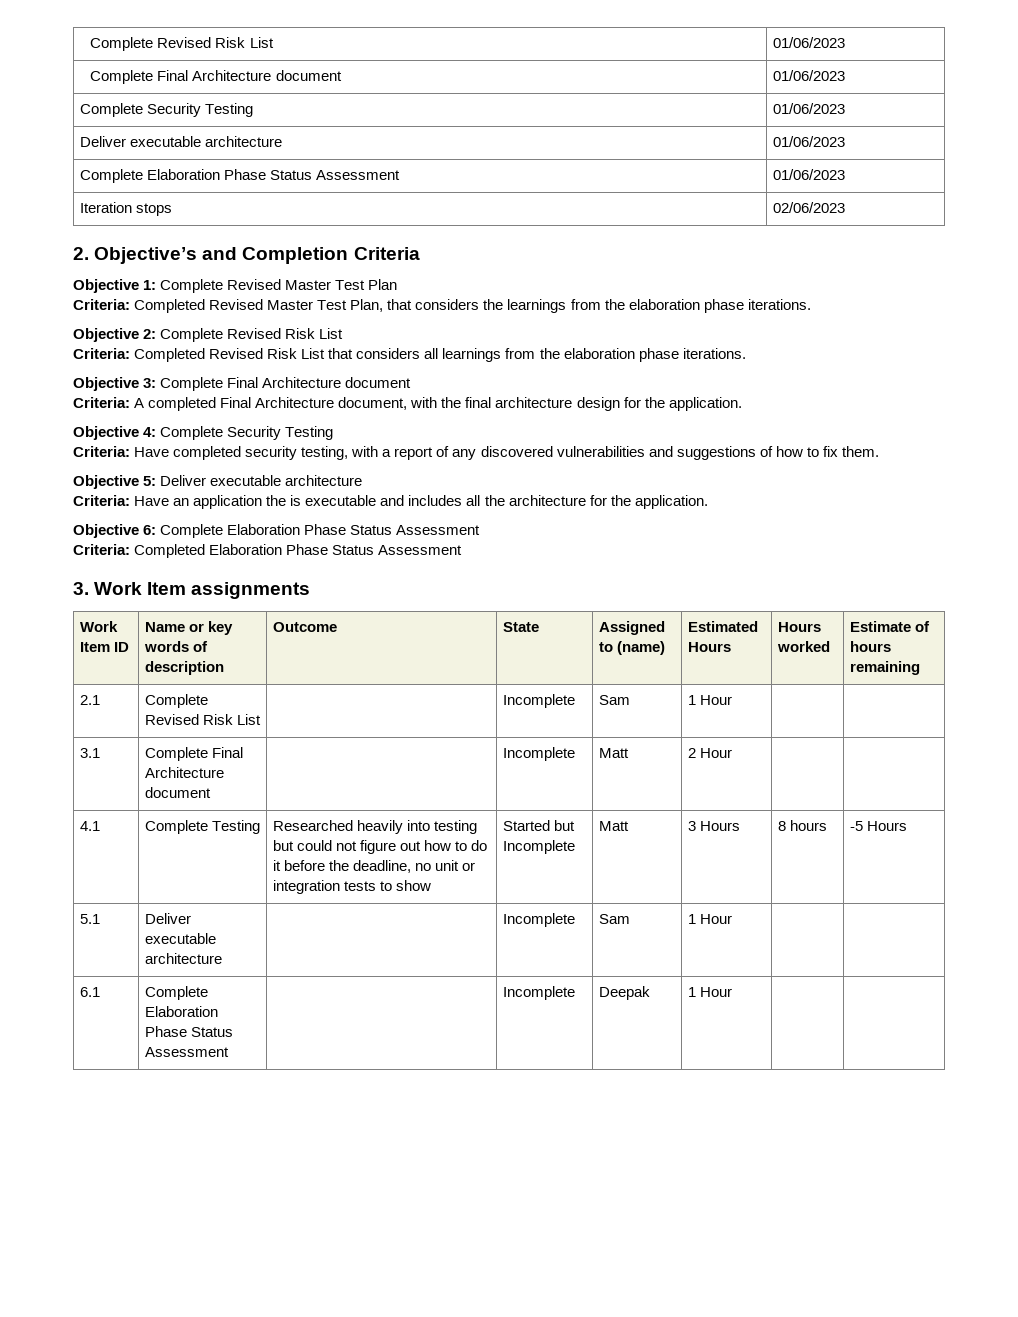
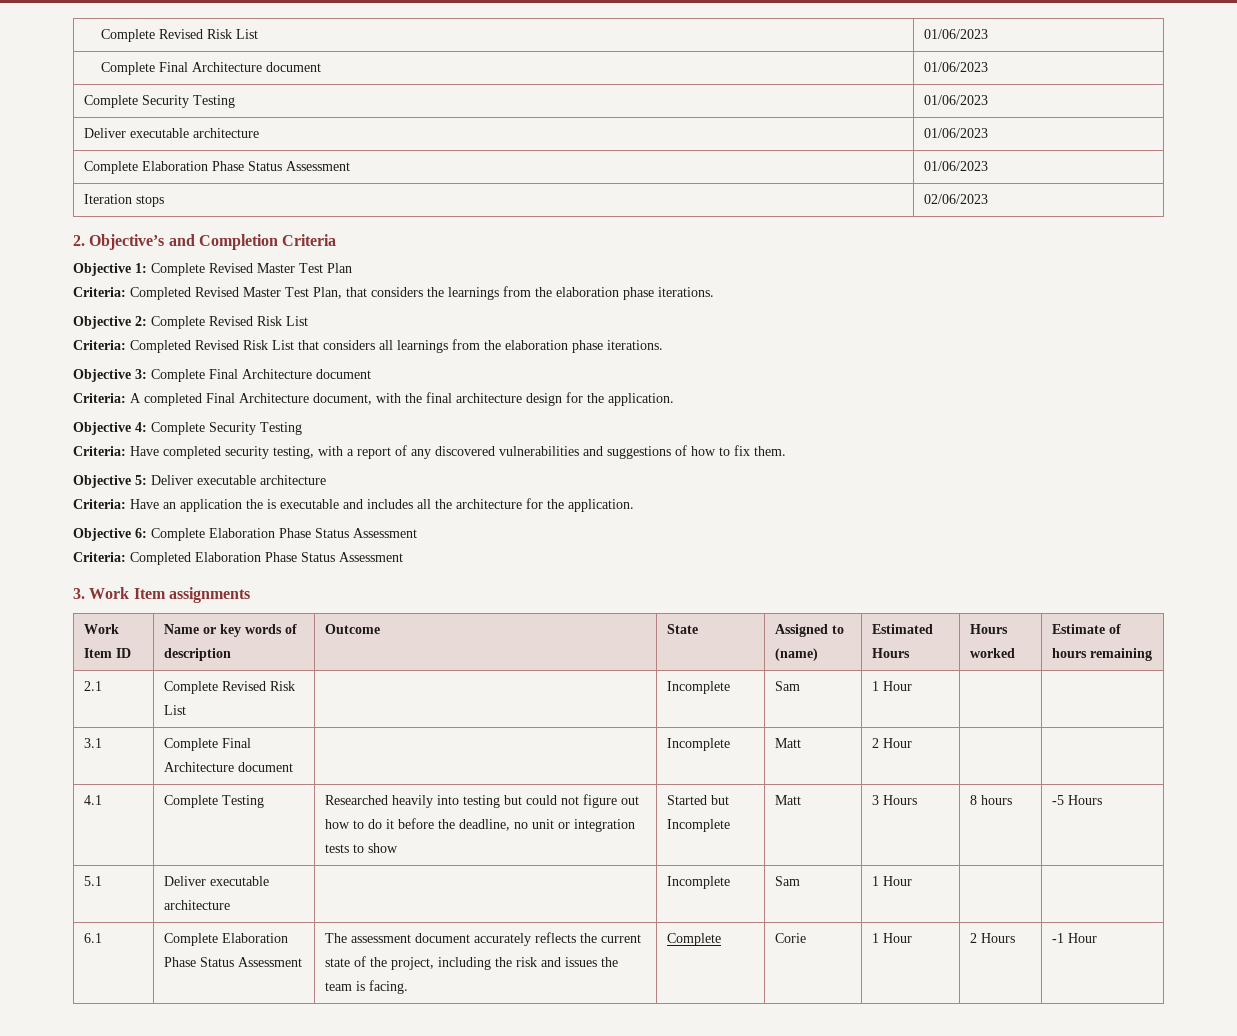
[502,986,575,1000] [598,986,650,1000] [687,987,732,997] | Incomplete | Deepak | 1 Hour | | -> [324,932,641,946] [324,956,618,970] [324,980,408,994] [666,933,721,946] [774,933,806,943] [871,933,912,943] [969,933,1015,943] [1051,933,1097,943] The assessment document accurately reflects the current state of the project, including the risk and issues the team is facing. | Complete | Corie | 1 Hour | 2 Hours | -1 Hour

